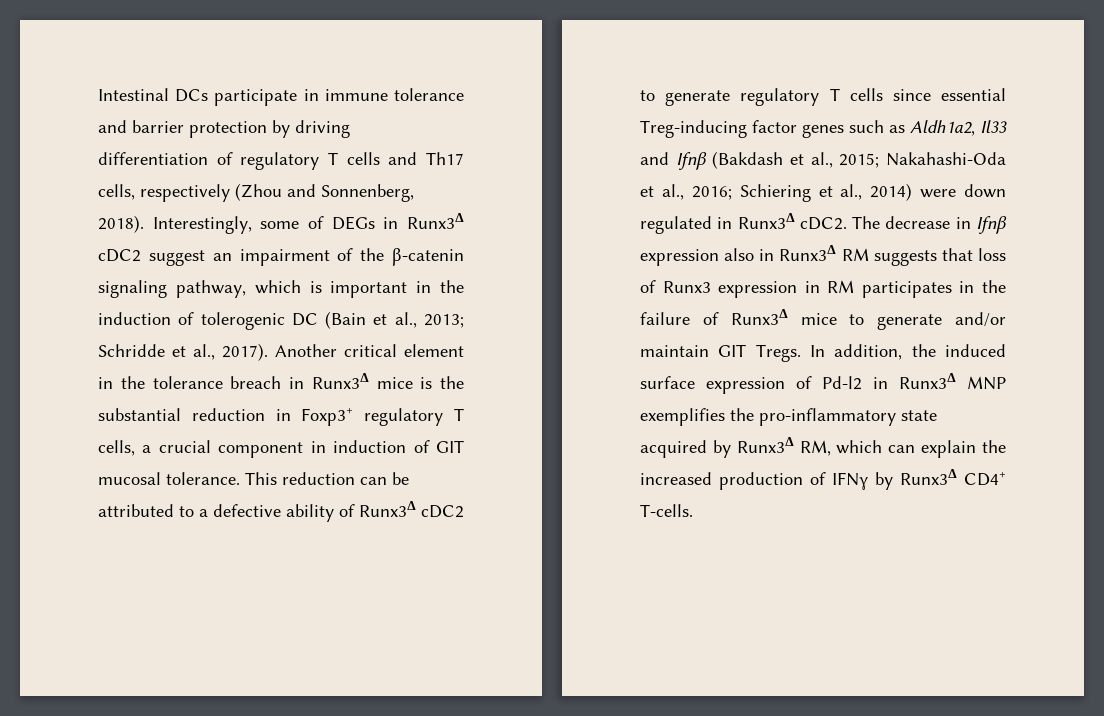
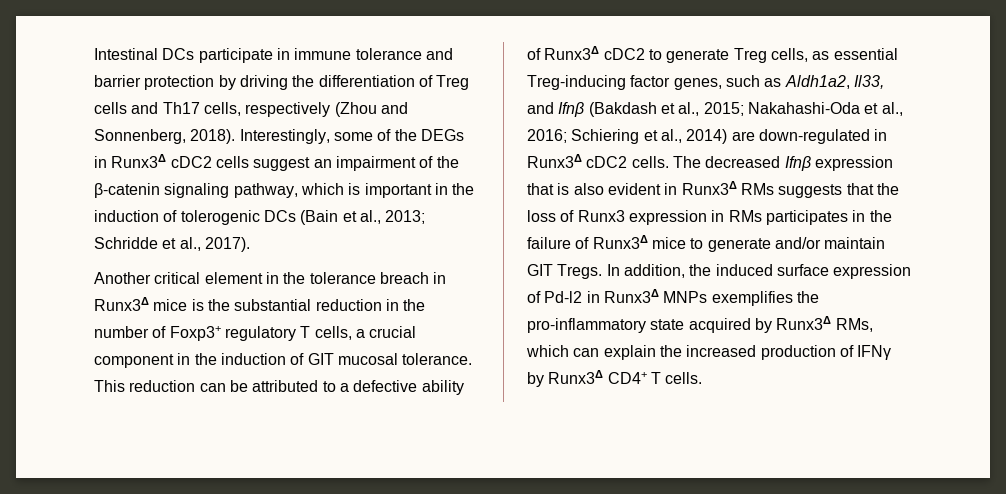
(350, 129) none -> [292,75,315,87] the
[240,152,338,170] regulatory T -> [436,75,470,90] Treg
(324, 222) none -> [394,129,417,141] the
(141, 255) none -> [215,156,249,168] cells
[291,313,318,326] DC -> [263,210,296,222] DCs
(268, 352) none -> (250, 244) //
(291, 415) none -> [403,299,426,311] [94,326,167,338] the number of
(326, 447) none -> [194,353,217,365] the
[740,88,931,106] regulatory T cells since -> [733,48,830,63] Treg cells, as
[802,124,844,138] genes -> [673,78,722,90] genes,
[980,120,1007,133] Il33 -> [853,75,884,89] Il33,
[920,184,1006,198] [640,213,1007,234] [640,245,869,266] were down regulated in Runx3Δ cDC2. The decrease in Ifnβ expression also in Runx3Δ RM -> [731,129,888,144] [527,154,893,171] [527,181,774,195] are down-regulated in Runx3Δ cDC2 cells. The decreased Ifnβ expression that is also evident in Runx3Δ RMs
(973, 254) none -> [876,183,899,195] the
[827,280,855,293] RM -> [728,210,762,222] RMs
[967,376,1006,390] MNP -> [663,291,708,303] MNPs
[799,440,831,456] RM, -> [835,318,873,332] RMs,
[640,504,693,517] T-cells. -> [650,372,703,384] T cells.

